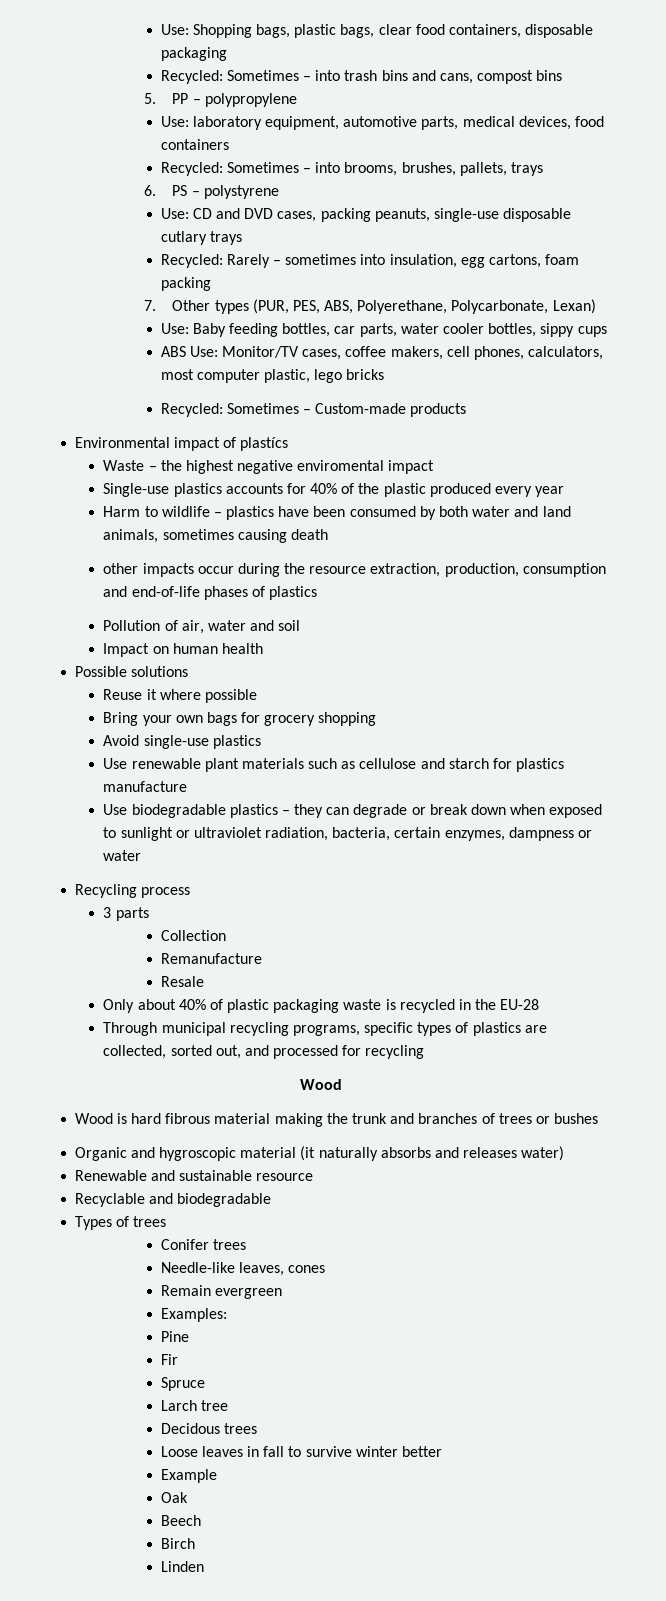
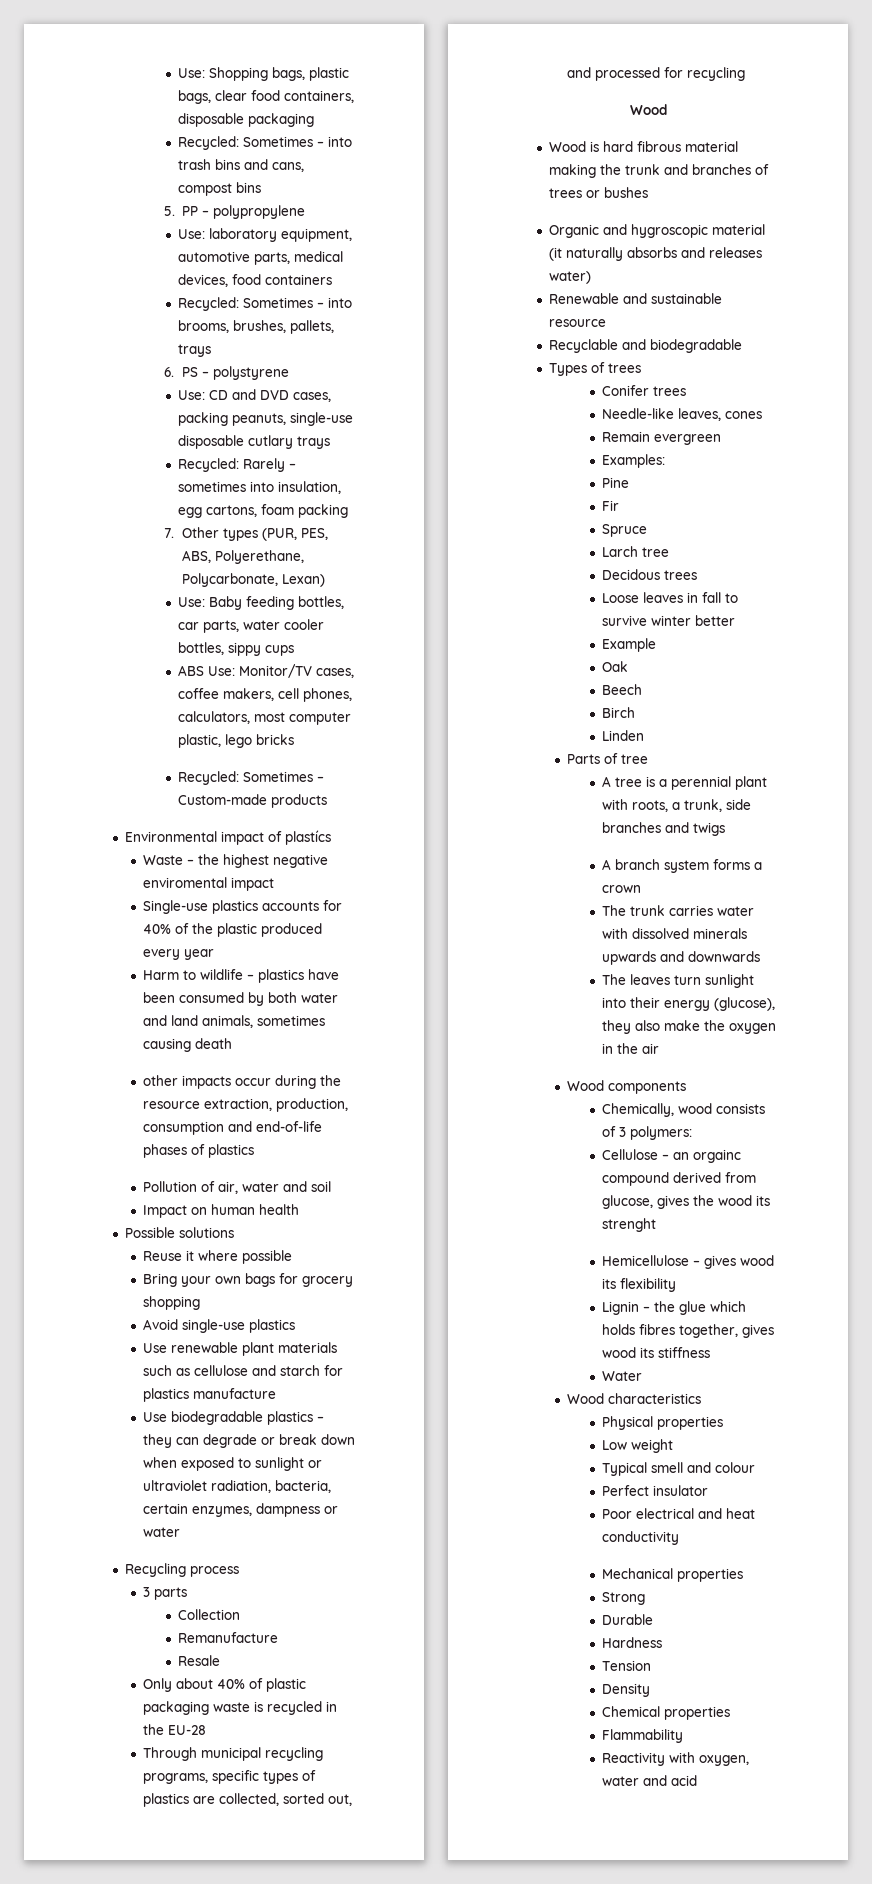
(204, 1566) none -> [566,753,648,764] [602,776,768,790] [602,799,752,812] [602,822,726,836] [602,859,763,873] [602,885,642,893] [602,905,755,916] [602,928,748,939] [602,951,761,965] [602,974,755,988] [602,997,776,1011] [602,1020,777,1034] [602,1043,660,1054] [566,1080,686,1094] [602,1103,766,1117] [602,1126,693,1140] [602,1149,742,1163] [602,1172,757,1186] [602,1195,771,1209] [602,1218,657,1232] [602,1255,775,1269] [602,1278,677,1292] [602,1301,747,1315] [602,1324,775,1338] [602,1347,711,1358] [602,1371,643,1381] [566,1393,701,1404] [602,1416,724,1430] [602,1439,674,1453] [602,1462,756,1476] [602,1485,709,1496] [602,1508,756,1519] [602,1531,680,1545] [602,1568,744,1582] [602,1592,646,1605] [602,1614,654,1625] [602,1637,663,1648] [602,1660,652,1671] [602,1683,651,1697] [602,1706,731,1720] [602,1729,684,1743] [602,1752,750,1766] [602,1775,698,1786] // Parts of tree // A tree is a perennial plant with roots, a trunk, side branches and twigs // A branch system forms a crown // The trunk carries water with dissolved minerals upwards and downwards // The leaves turn sunlight into their energy (glucose), they also make the oxygen in the air // Wood components // Chemically, wood consists of 3 polymers: // Cellulose – an orgainc compound derived from glucose, gives the wood its strenght // Hemicellulose – gives wood its flexibility // Lignin – the glue which holds fibres together, gives wood its stiffness // Water // Wood characteristics // Physical properties // Low weight // Typical smell and colour // Perfect insulator // Poor electrical and heat conductivity // Mechanical properties // Strong // Durable // Hardness // Tension // Density // Chemical properties // Flammability // Reactivity with oxygen, water and acid

